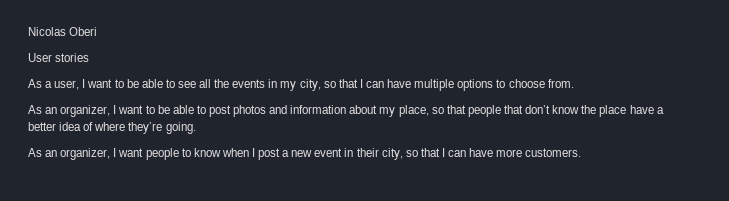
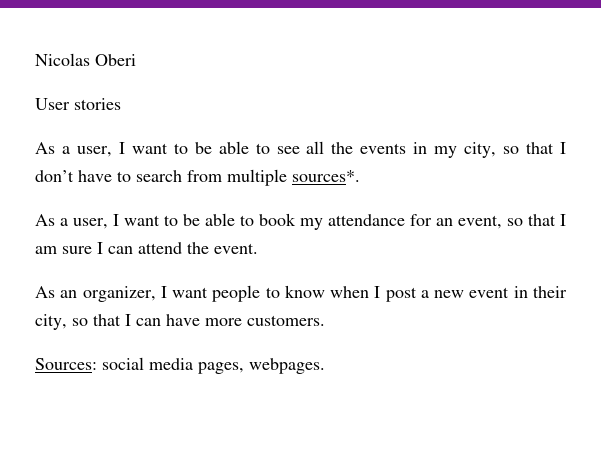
[365,79,574,91] [28,105,664,117] [28,122,196,134] can have multiple options to choose from. // As an organizer, I want to be able to post photos and information about my place, so that people that don’t know the place have a better idea of where they’re going. -> [35,169,360,186] [35,213,566,230] [35,242,258,254] don’t have to search from multiple sources*. // As a user, I want to be able to book my attendance for an event, so that I am sure I can attend the event.
(582, 152) none -> [35,357,325,374] // Sources: social media pages, webpages.

